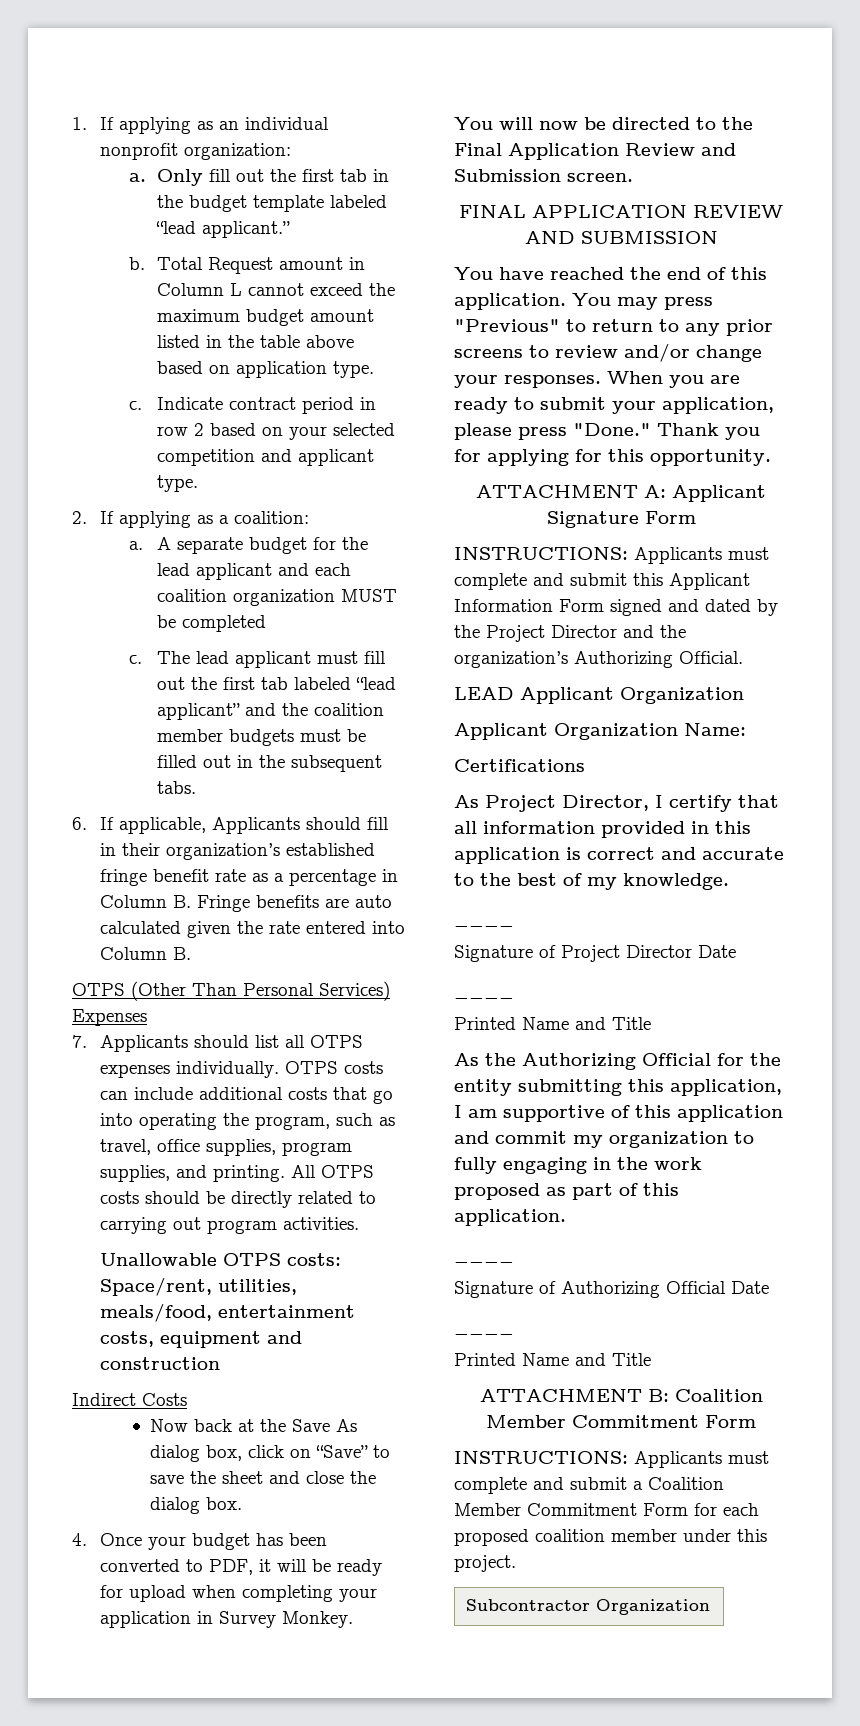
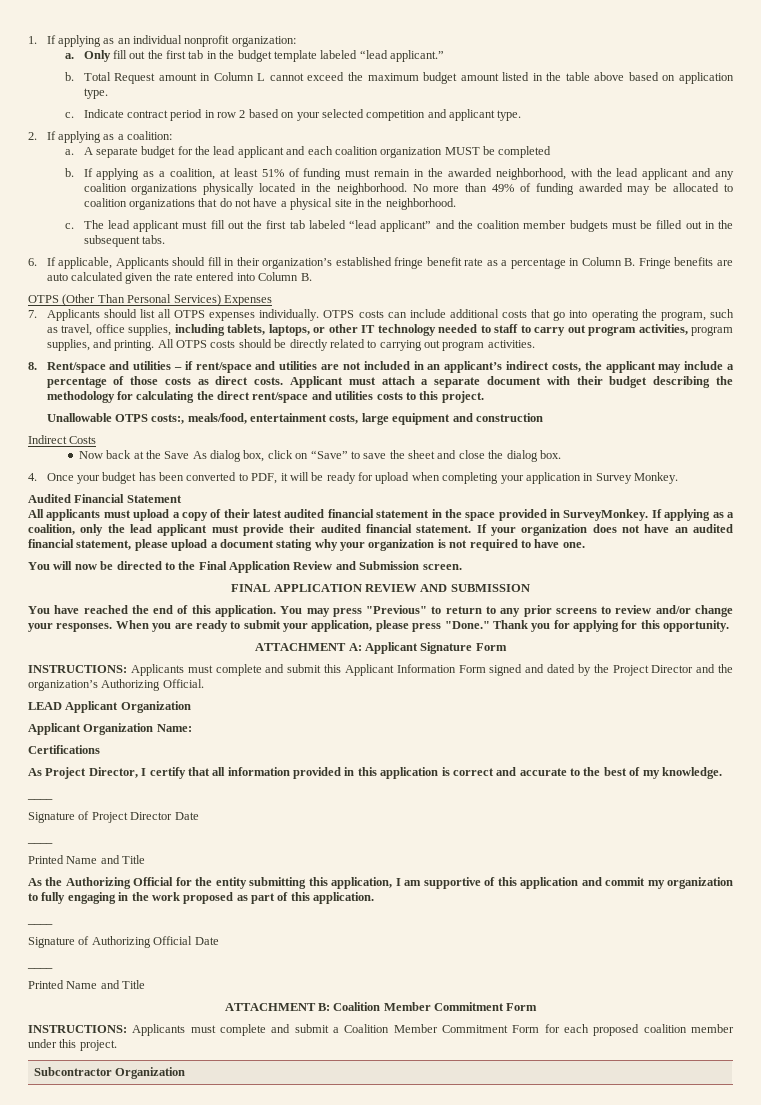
(267, 623) none -> [65,168,735,180] [83,183,733,195] [83,198,456,210] // b. If applying as a coalition, at least 51% of funding must remain in the awarded neighborhood, with the lead applicant and any coalition organizations physically located in the neighborhood. No more than 49% of funding awarded may be allocated to coalition organizations that do not have a physical site in the neighborhood.
(277, 1147) none -> [174,324,688,336] including tablets, laptops, or other IT technology needed to staff to carry out program activities,
(360, 1223) none -> [28,361,734,373] [46,376,733,388] [46,391,484,403] // 8. Rent/space and utilities – if rent/space and utilities are not included in an applicant’s indirect costs, the applicant may include a percentage of those costs as direct costs. Applicant must attach a separate document with their budget describing the methodology for calculating the direct rent/space and utilities costs to this project.
[287,1253,342,1266] [100,1277,298,1296] costs: Space/rent, utilities, -> [151,414,185,424] costs:,
(155, 1339) none -> [361,413,389,425] large
(354, 1619) none -> [28,494,182,503] [28,509,735,521] [28,524,734,536] [28,539,585,551] // Audited Financial Statement // All applicants must upload a copy of their latest audited financial statement in the space provided in SurveyMonkey. If applying as a coalition, only the lead applicant must provide their audited financial statement. If your organization does not have an audited financial statement, please upload a document stating why your organization is not required to have one.

